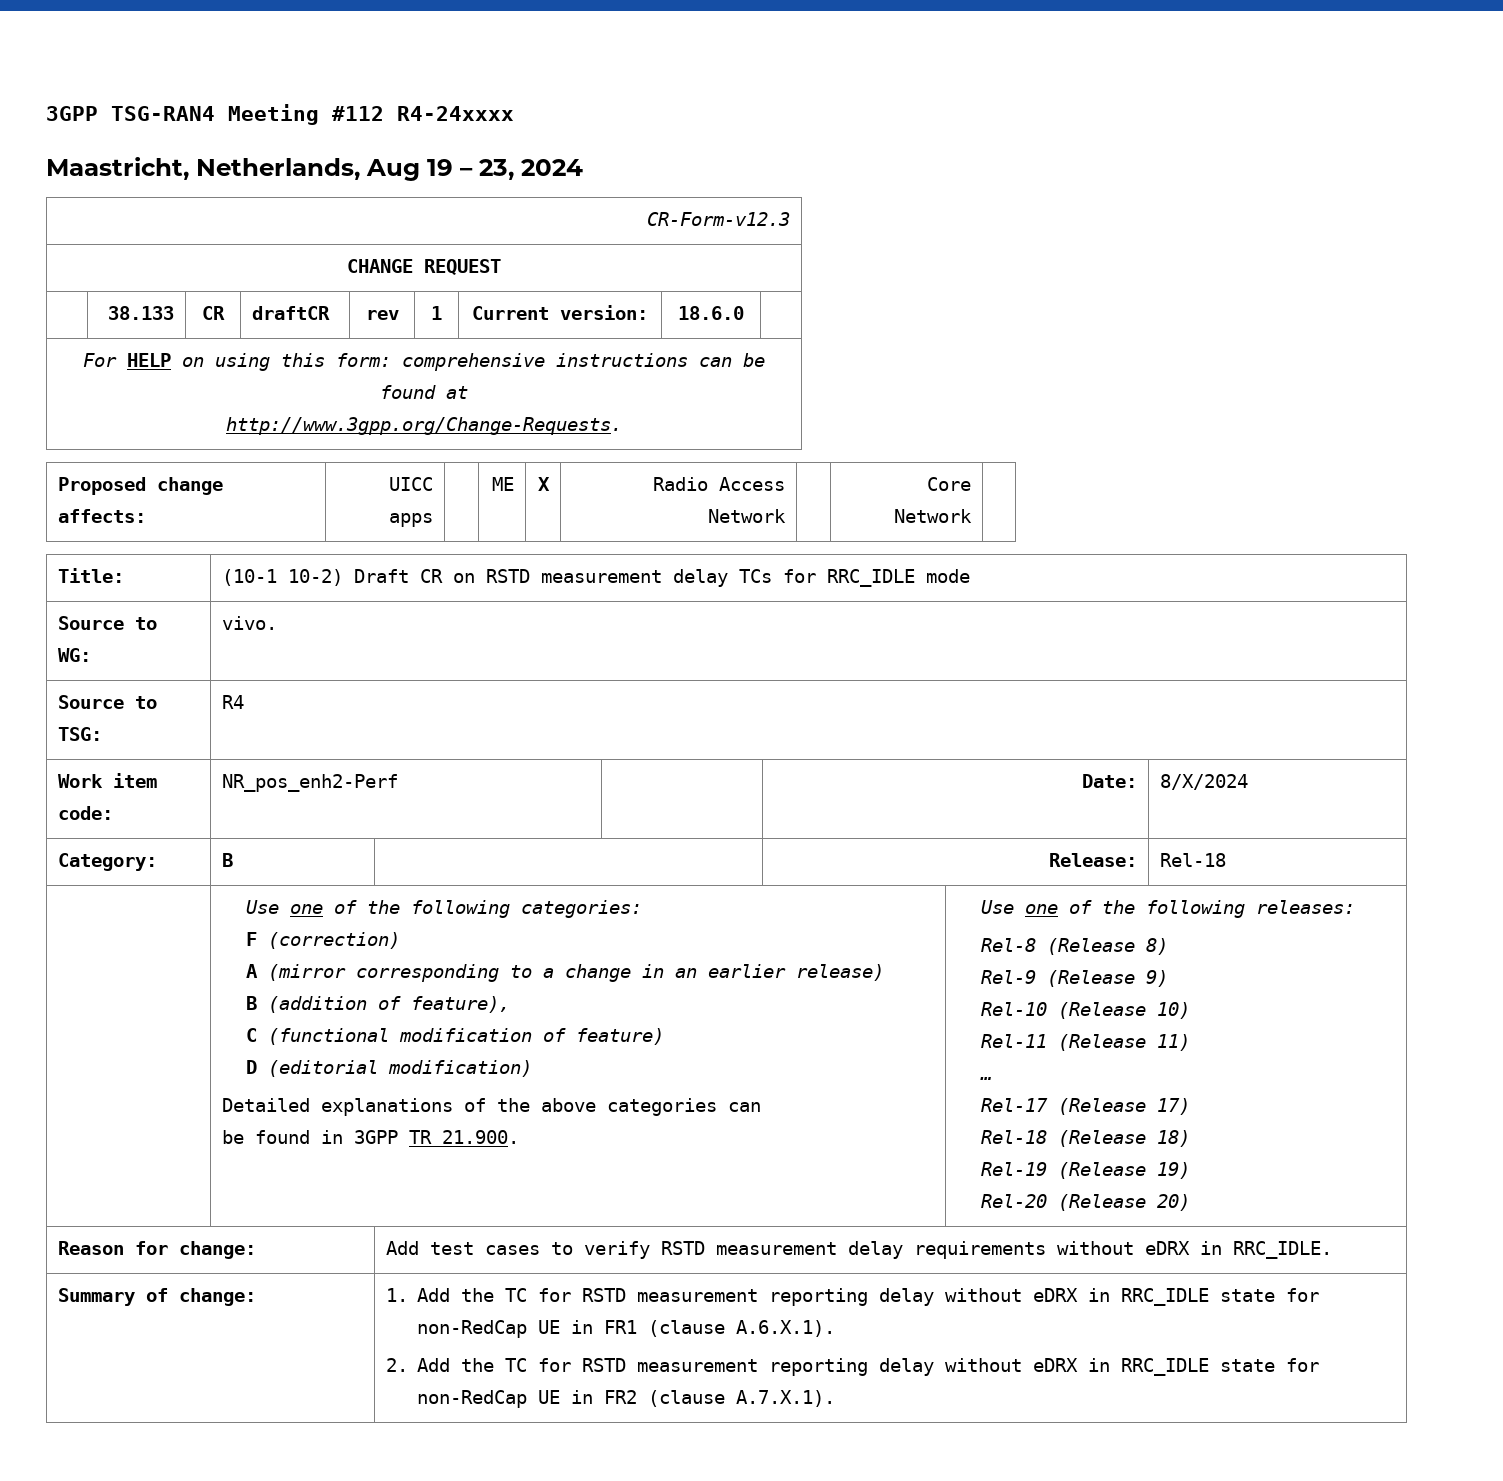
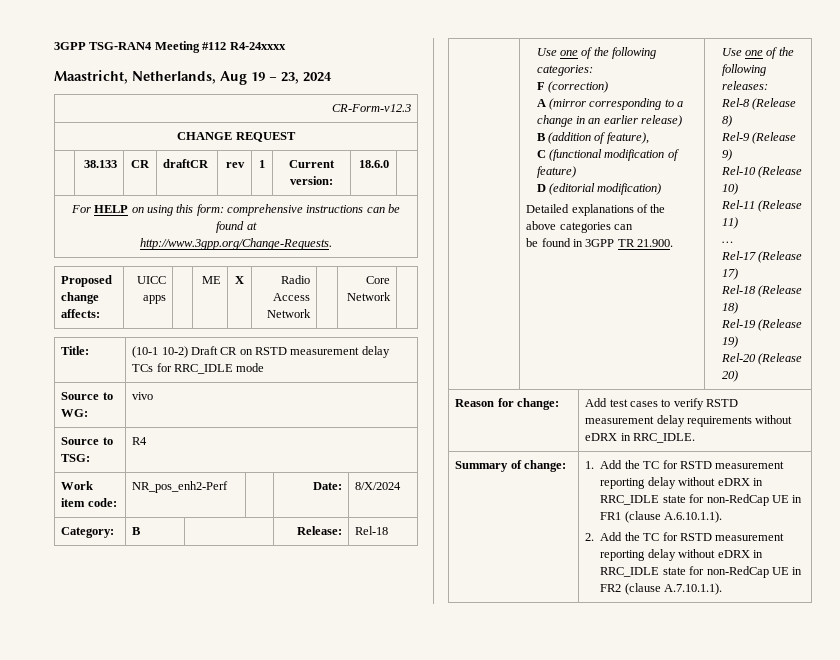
[221,616,277,630] vivo. -> [132,392,154,400] vivo
[736,1320,836,1337] A.6.X.1). -> [664,511,723,523] A.6.10.1.1).
[736,1390,836,1407] A.7.X.1). -> [664,583,723,595] A.7.10.1.1).

